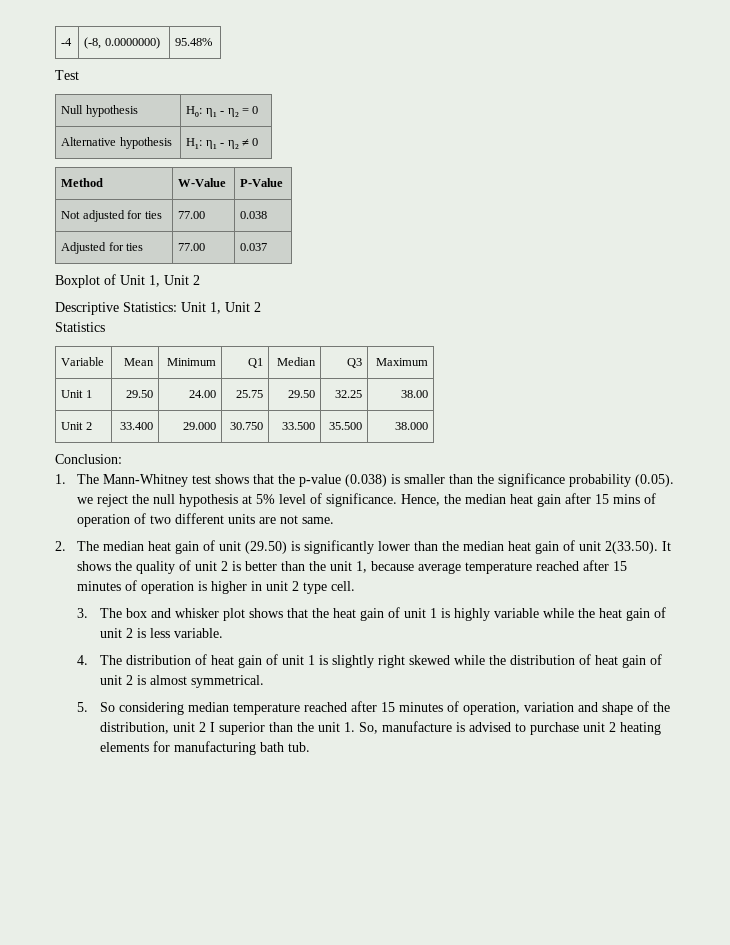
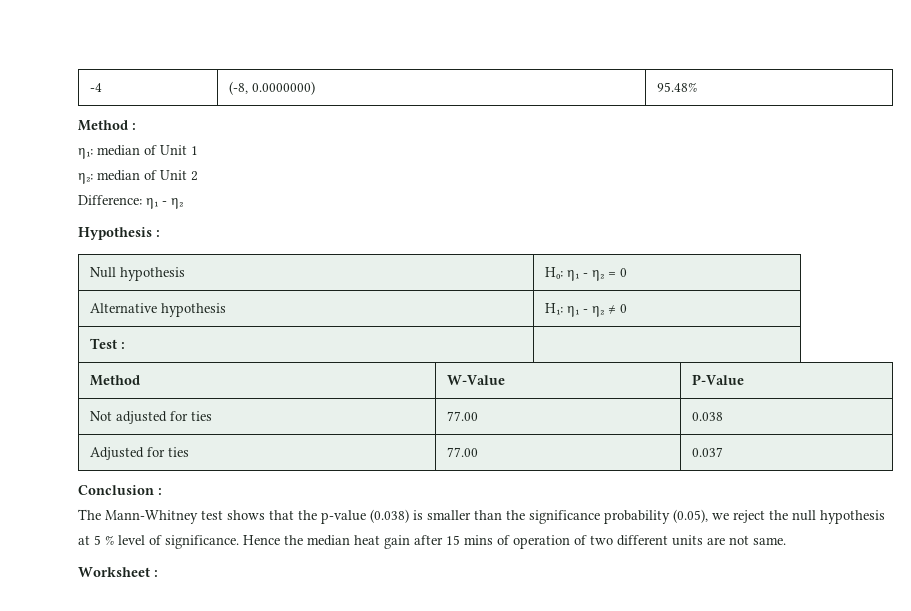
[55,70,79,80] Test -> [78,120,136,131] [78,145,198,159] [78,170,198,184] [78,195,183,209] [78,227,160,240] Method : // η₁: median of Unit 1 // η₂: median of Unit 2 // Difference: η₁ - η₂ // Hypothesis :
(259, 142) none -> [89,338,125,349] // Test : |
[55,274,200,288] [55,302,261,315] [55,322,105,332] [61,357,105,366] [123,358,154,366] [166,358,216,366] [247,358,263,368] [276,357,316,366] [346,358,362,368] [375,358,428,366] [61,390,92,398] [125,390,153,398] [188,390,216,398] [235,390,263,398] [287,390,315,398] [334,390,362,398] [400,390,428,398] [61,422,92,430] [119,422,153,430] [182,422,216,430] [229,422,263,430] [281,422,315,430] [328,422,362,430] [394,422,428,430] [55,454,122,464] [55,474,66,484] Boxplot of Unit 1, Unit 2 // Descriptive Statistics: Unit 1, Unit 2 // Statistics // Variable | Mean | Minimum | Q1 | Median | Q3 | Maximum // Unit 1 | 29.50 | 24.00 | 25.75 | 29.50 | 32.25 | 38.00 // Unit 2 | 33.400 | 29.000 | 30.750 | 33.500 | 35.500 | 38.000 // Conclusion: // 1. -> [78,485,162,495] Conclusion : //
[635,474,675,487] (0.05). -> [673,509,708,523] (0.05),
[256,494,276,504] 5% -> [94,535,114,545] 5 %
[401,494,441,506] Hence, -> [243,535,280,545] Hence
[55,540,672,554] [77,560,628,574] [77,580,356,594] [77,607,666,621] [99,628,223,638] [77,654,662,668] [99,675,264,688] [77,701,670,715] [99,721,661,735] [99,741,310,755] 2. The median heat gain of unit (29.50) is significantly lower than the median heat gain of unit 2(33.50). It shows the quality of unit 2 is better than the unit 1, because average temperature reached after 15 minutes of operation is higher in unit 2 type cell. // 3. The box and whisker plot shows that the heat gain of unit 1 is highly variable while the heat gain of unit 2 is less variable. // 4. The distribution of heat gain of unit 1 is slightly right skewed while the distribution of heat gain of unit 2 is almost symmetrical. // 5. So considering median temperature reached after 15 minutes of operation, variation and shape of the distribution, unit 2 I superior than the unit 1. So, manufacture is advised to purchase unit 2 heating elements for manufacturing bath tub. -> [78,567,158,577] Worksheet :

